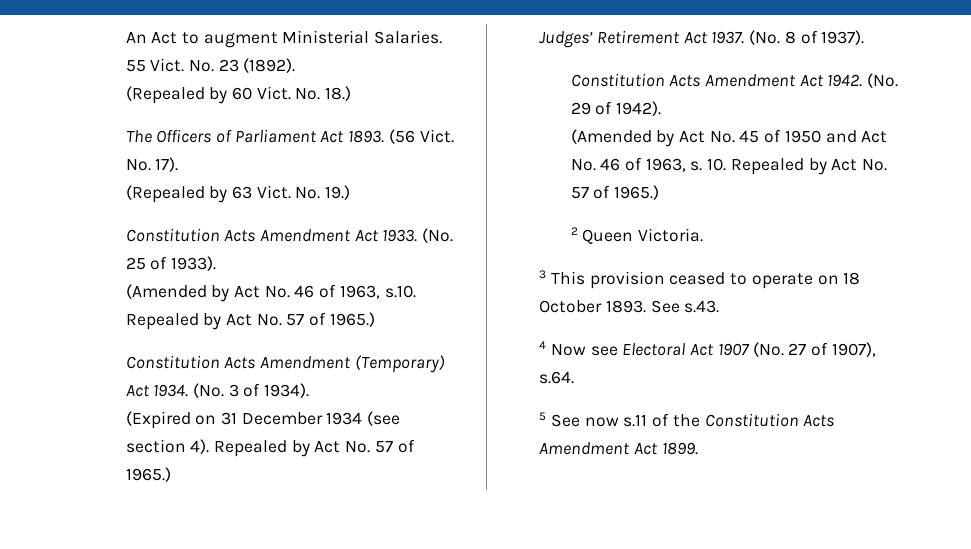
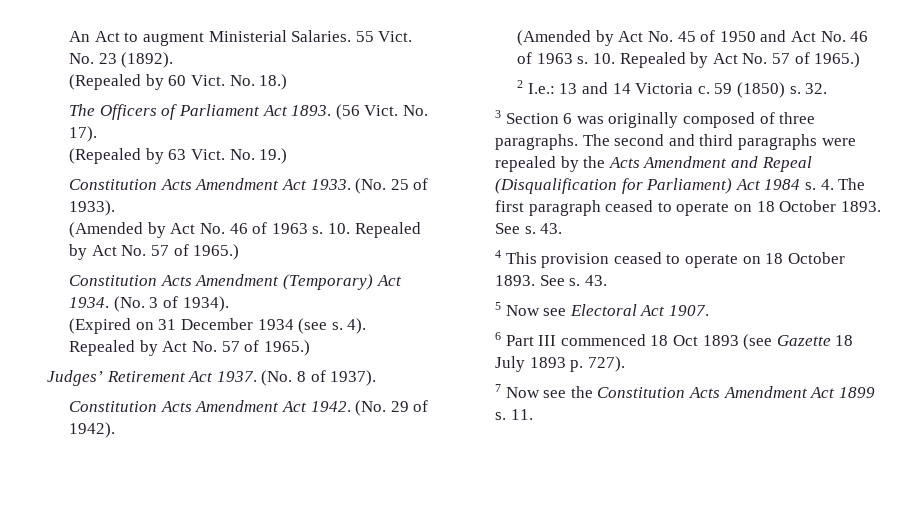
[339,285,416,299] 1963, s.10. -> [271,223,350,234] 1963 s. 10.
[125,439,186,453] section -> [331,322,343,330] s.
[645,158,686,172] 1963, -> [536,53,573,64] 1963
[582,228,704,244] [539,270,547,279] Queen Victoria. // 3 -> [527,82,828,98] [495,110,816,128] [495,134,856,150] [495,156,812,172] [495,178,866,194] [495,200,881,216] [495,223,563,234] [495,250,502,258] I.e.: 13 and 14 Victoria c. 59 (1850) s. 32. // 3 Section 6 was originally composed of three paragraphs. The second and third paragraphs were repealed by the Acts Amendment and Repeal (Disqualification for Parliament) Act 1984 s. 4. The first paragraph ceased to operate on 18 October 1893. See s. 43. // 4
[684,300,720,313] [539,341,547,349] s.43. // 4 -> [569,275,607,286] [495,302,502,310] s. 43. // 5
[717,342,876,357] [539,371,575,384] [539,412,670,427] 1907 (No. 27 of 1907), s.64. // 5 See now s.11 of -> [669,305,710,316] [495,332,854,350] [495,356,625,372] [495,384,567,398] 1907. // 6 Part III commenced 18 Oct 1893 (see Gazette 18 July 1893 p. 727). // 7 Now see
[661,442,698,455] 1899. -> [838,387,875,398] [495,409,533,420] 1899 s. 11.

